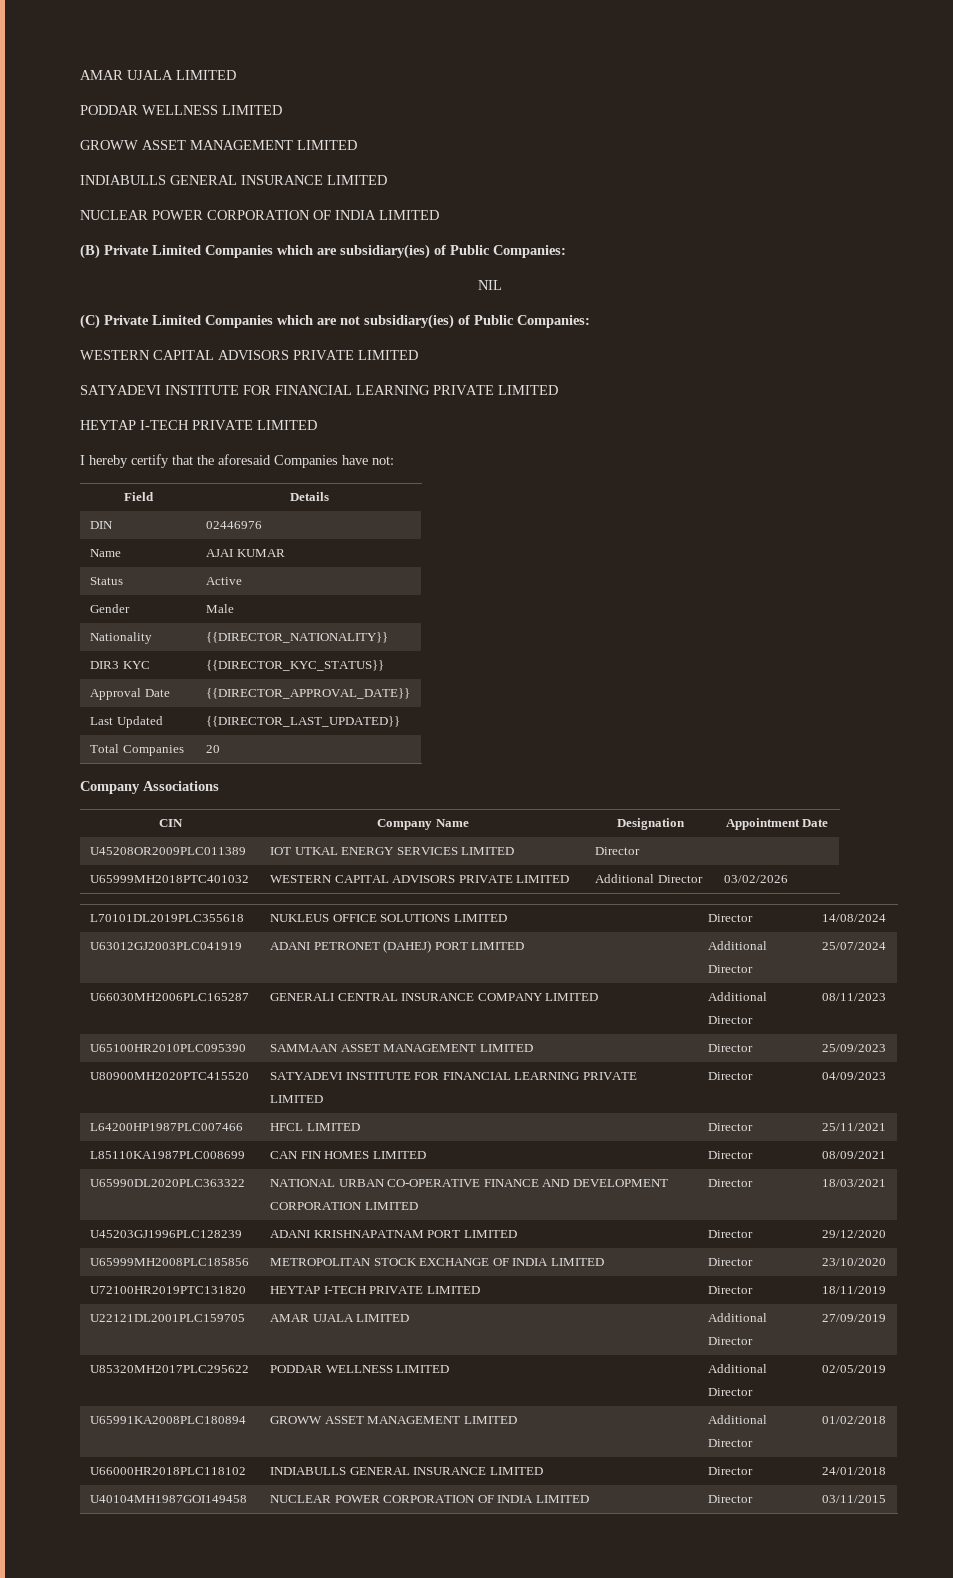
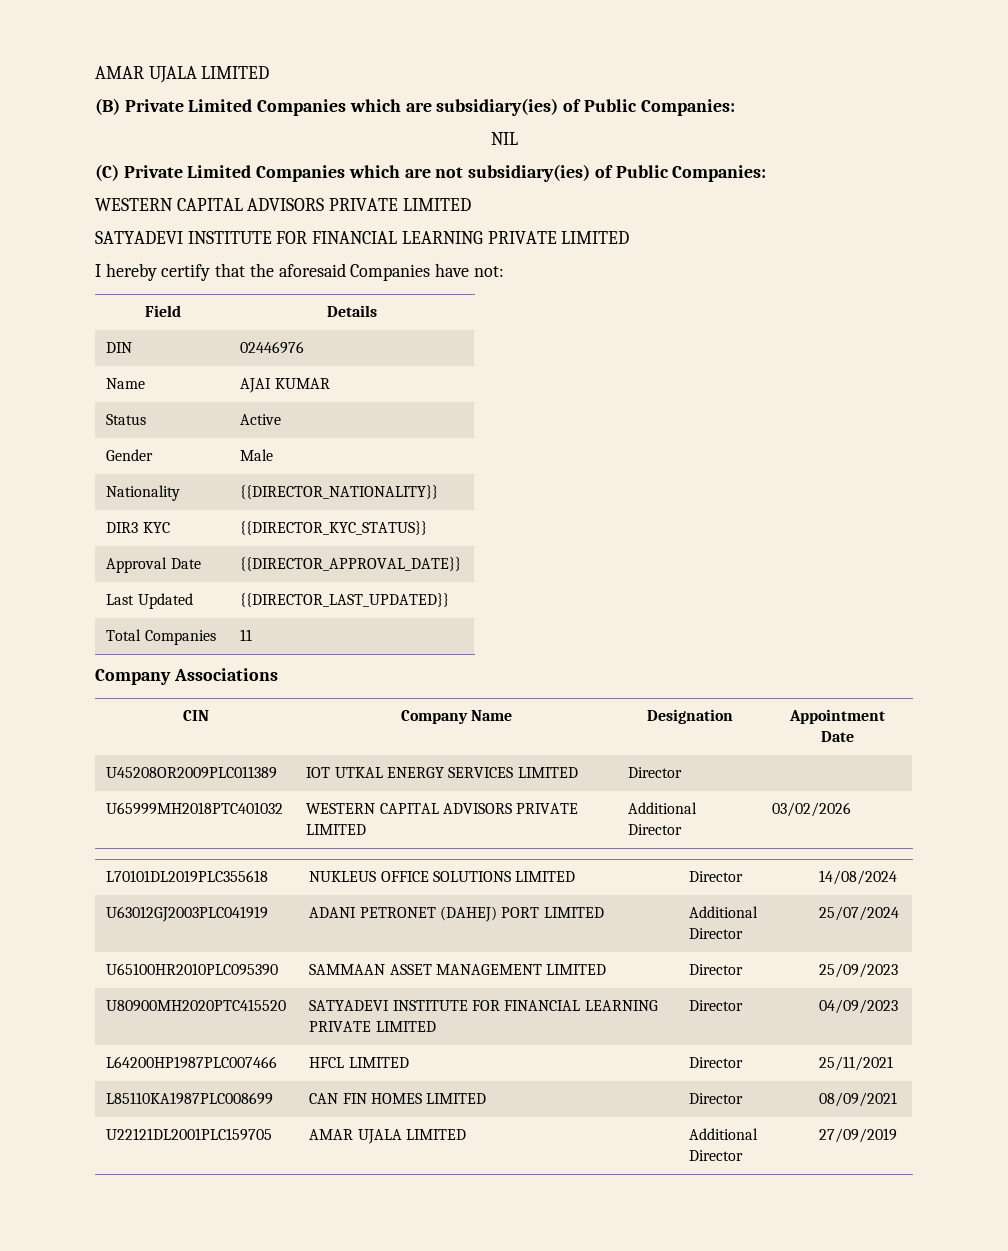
[80,70,236,80] [80,105,282,115] [80,140,357,150] [80,175,387,185] [80,210,439,220] AMAR UJALA LIMITED // PODDAR WELLNESS LIMITED // GROWW ASSET MANAGEMENT LIMITED // INDIABULLS GENERAL INSURANCE LIMITED // NUCLEAR POWER CORPORATION OF INDIA LIMITED -> [95,66,270,83] AMAR UJALA LIMITED
[80,420,317,430] // HEYTAP I-TECH PRIVATE LIMITED -> (630, 237) none
[206,745,221,753] 20 -> [240,629,253,641] 11
[90,993,250,1001] [270,993,599,1001] [708,992,768,1001] [708,1016,754,1024] [822,993,887,1001] // U66030MH2006PLC165287 | GENERALI CENTRAL INSURANCE COMPANY LIMITED | Additional Director | 08/11/2023 -> (900, 913) none
[90,1179,246,1187] [270,1179,668,1187] [270,1202,418,1210] [708,1179,754,1187] [822,1179,887,1187] [90,1230,243,1238] [270,1230,517,1238] [708,1230,754,1238] [822,1230,887,1238] [90,1258,250,1266] [270,1258,604,1266] [708,1258,754,1266] [822,1258,887,1266] [90,1286,247,1294] [270,1286,480,1294] [708,1286,754,1294] [822,1286,887,1294] // U65990DL2020PLC363322 | NATIONAL URBAN CO-OPERATIVE FINANCE AND DEVELOPMENT CORPORATION LIMITED | Director | 18/03/2021 // U45203GJ1996PLC128239 | ADANI KRISHNAPATNAM PORT LIMITED | Director | 29/12/2020 // U65999MH2008PLC185856 | METROPOLITAN STOCK EXCHANGE OF INDIA LIMITED | Director | 23/10/2020 // U72100HR2019PTC131820 | HEYTAP I-TECH PRIVATE LIMITED | Director | 18/11/2019 -> (898, 1099) none
[90,1365,250,1373] [270,1365,450,1373] [708,1364,768,1373] [708,1388,754,1396] [822,1365,887,1373] [90,1416,247,1424] [270,1416,517,1424] [708,1415,768,1424] [708,1439,754,1447] [822,1416,887,1424] [90,1467,247,1475] [270,1467,543,1475] [708,1467,754,1475] [822,1467,887,1475] [90,1495,248,1503] [270,1495,589,1503] [708,1495,754,1503] [822,1495,887,1503] // U85320MH2017PLC295622 | PODDAR WELLNESS LIMITED | Additional Director | 02/05/2019 // U65991KA2008PLC180894 | GROWW ASSET MANAGEMENT LIMITED | Additional Director | 01/02/2018 // U66000HR2018PLC118102 | INDIABULLS GENERAL INSURANCE LIMITED | Director | 24/01/2018 // U40104MH1987GOI149458 | NUCLEAR POWER CORPORATION OF INDIA LIMITED | Director | 03/11/2015 -> (898, 1135) none

